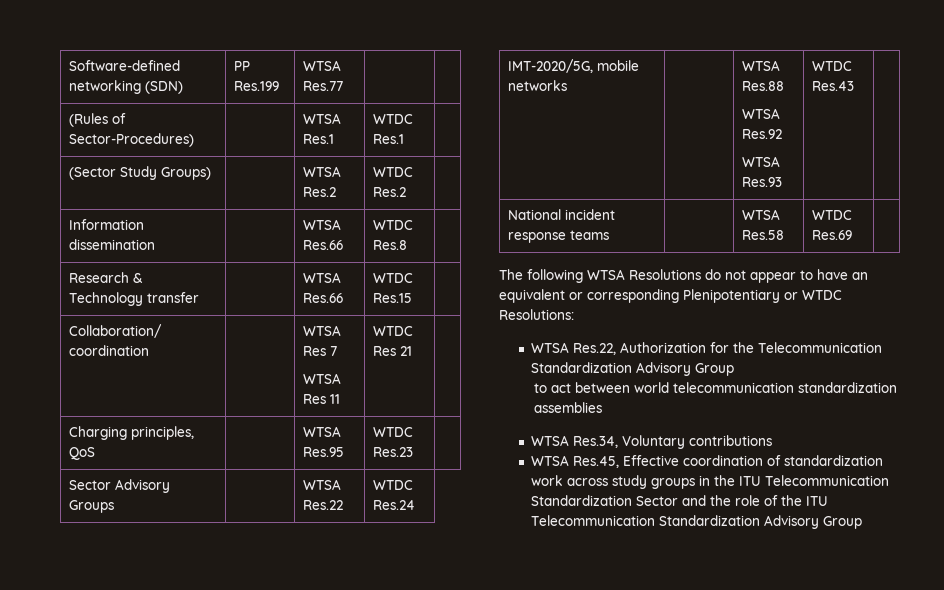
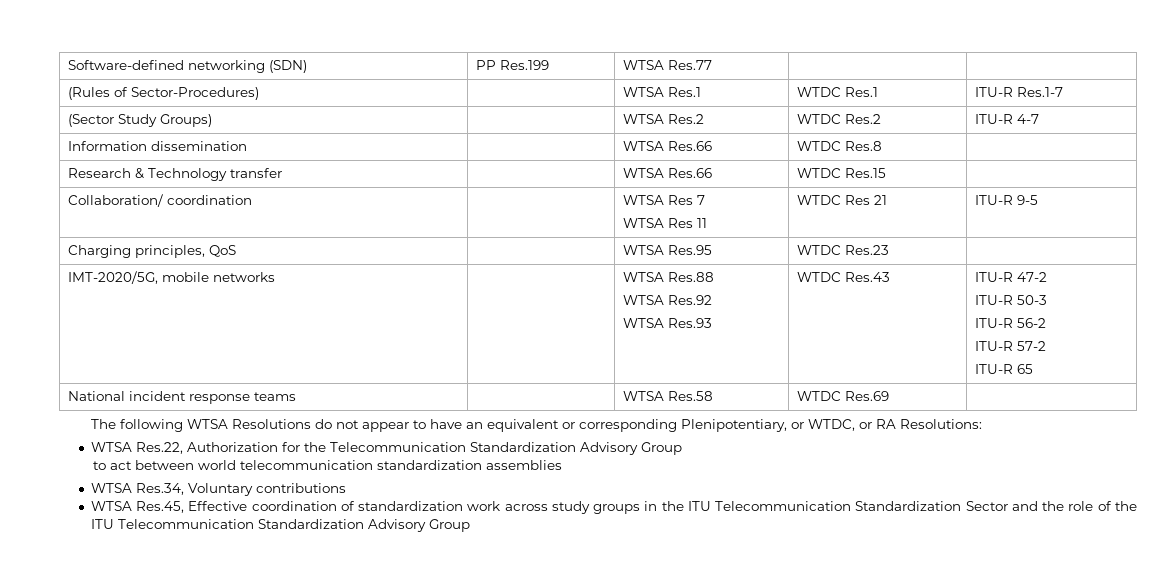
(405, 139) none -> [974,87,1063,97] ITU-R Res.1-7
(407, 192) none -> [974,114,1039,124] ITU-R 4-7
(413, 351) none -> [974,195,1038,205] ITU-R 9-5
[69,479,171,493] [69,500,115,513] [303,479,342,490] [303,500,344,510] [373,480,414,490] [373,500,416,510] // Sector Advisory Groups | | WTSA Res.22 | WTDC Res.24 -> (889, 250) none
(855, 86) none -> [974,272,1047,282] [974,295,1047,305] [974,318,1046,328] [974,341,1046,351] [974,364,1033,374] ITU-R 47-2 // ITU-R 50-3 // ITU-R 56-2 // ITU-R 57-2 // ITU-R 65
[683,289,842,303] Plenipotentiary or WTDC -> [681,419,897,432] Plenipotentiary, or WTDC, or RA

